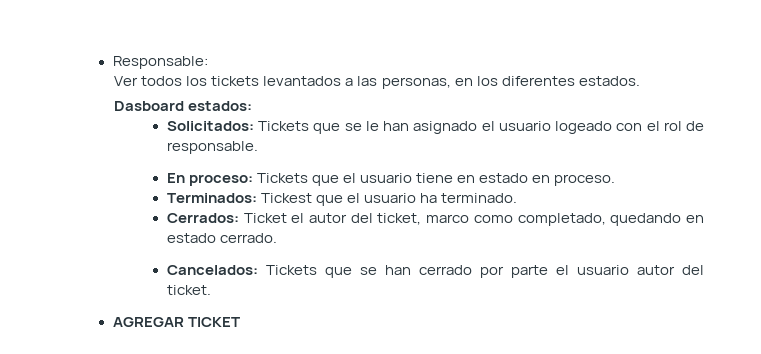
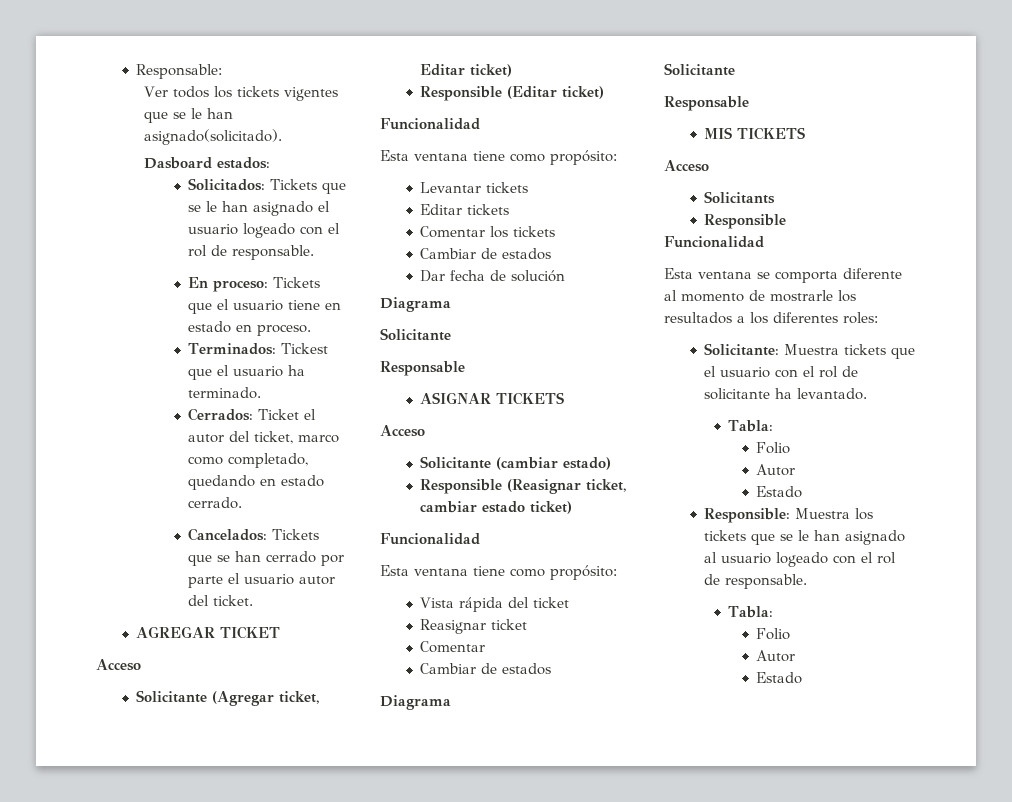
[263,76,640,89] levantados a las personas, en los diferentes estados. -> [283,87,338,101] [143,108,233,123] [143,129,282,145] vigentes que se le han asignado(solicitado).
(240, 322) none -> [96,659,141,671] [136,690,321,706] [420,64,513,77] [420,86,605,101] [380,118,480,130] [380,150,617,165] [420,182,529,193] [420,204,510,215] [420,226,556,238] [420,248,552,260] [420,270,566,282] [380,297,451,312] [380,328,451,341] [380,361,465,376] [420,392,565,405] [380,425,425,437] [420,456,612,470] [420,479,628,494] [420,501,573,514] [380,533,480,545] [380,565,617,580] [420,597,570,612] [420,619,528,634] [420,641,486,653] [420,663,552,675] [380,695,451,710] [664,63,735,76] [664,96,749,111] [704,127,806,140] [664,160,709,172] [704,191,776,204] [704,214,787,229] [664,236,764,248] [664,268,902,283] [664,290,856,302] [664,312,878,324] [704,343,916,359] [704,366,859,378] [704,388,868,400] [728,420,774,432] [756,442,791,454] [756,464,796,476] [756,486,803,498] [704,508,874,523] [704,530,906,545] [704,552,897,567] [704,574,808,589] [728,606,774,618] [756,628,791,640] [756,650,796,662] [756,672,803,684] // Acceso // Solicitante (Agregar ticket, Editar ticket) // Responsible (Editar ticket) // Funcionalidad // Esta ventana tiene como propósito: // Levantar tickets // Editar tickets // Comentar los tickets // Cambiar de estados // Dar fecha de solución // Diagrama // Solicitante // Responsable // ASIGNAR TICKETS // Acceso // Solicitante (cambiar estado) // Responsible (Reasignar ticket, cambiar estado ticket) // Funcionalidad // Esta ventana tiene como propósito: // Vista rápida del ticket // Reasignar ticket // Comentar // Cambiar de estados // Diagrama // Solicitante // Responsable // MIS TICKETS // Acceso // Solicitants // Responsible // Funcionalidad // Esta ventana se comporta diferente al momento de mostrarle los resultados a los diferentes roles: // Solicitante: Muestra tickets que el usuario con el rol de solicitante ha levantado. // Tabla: // Folio // Autor // Estado // Responsible: Muestra los tickets que se le han asignado al usuario logeado con el rol de responsable. // Tabla: // Folio // Autor // Estado

